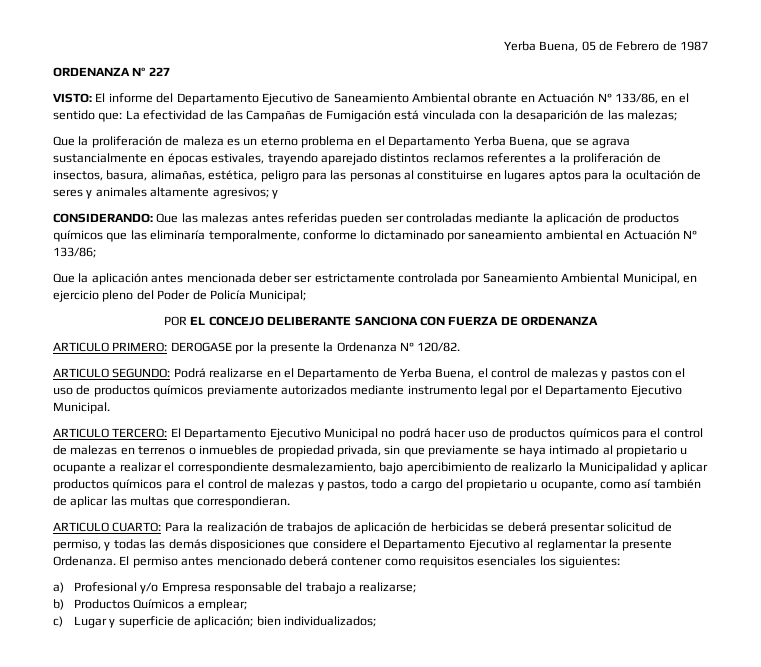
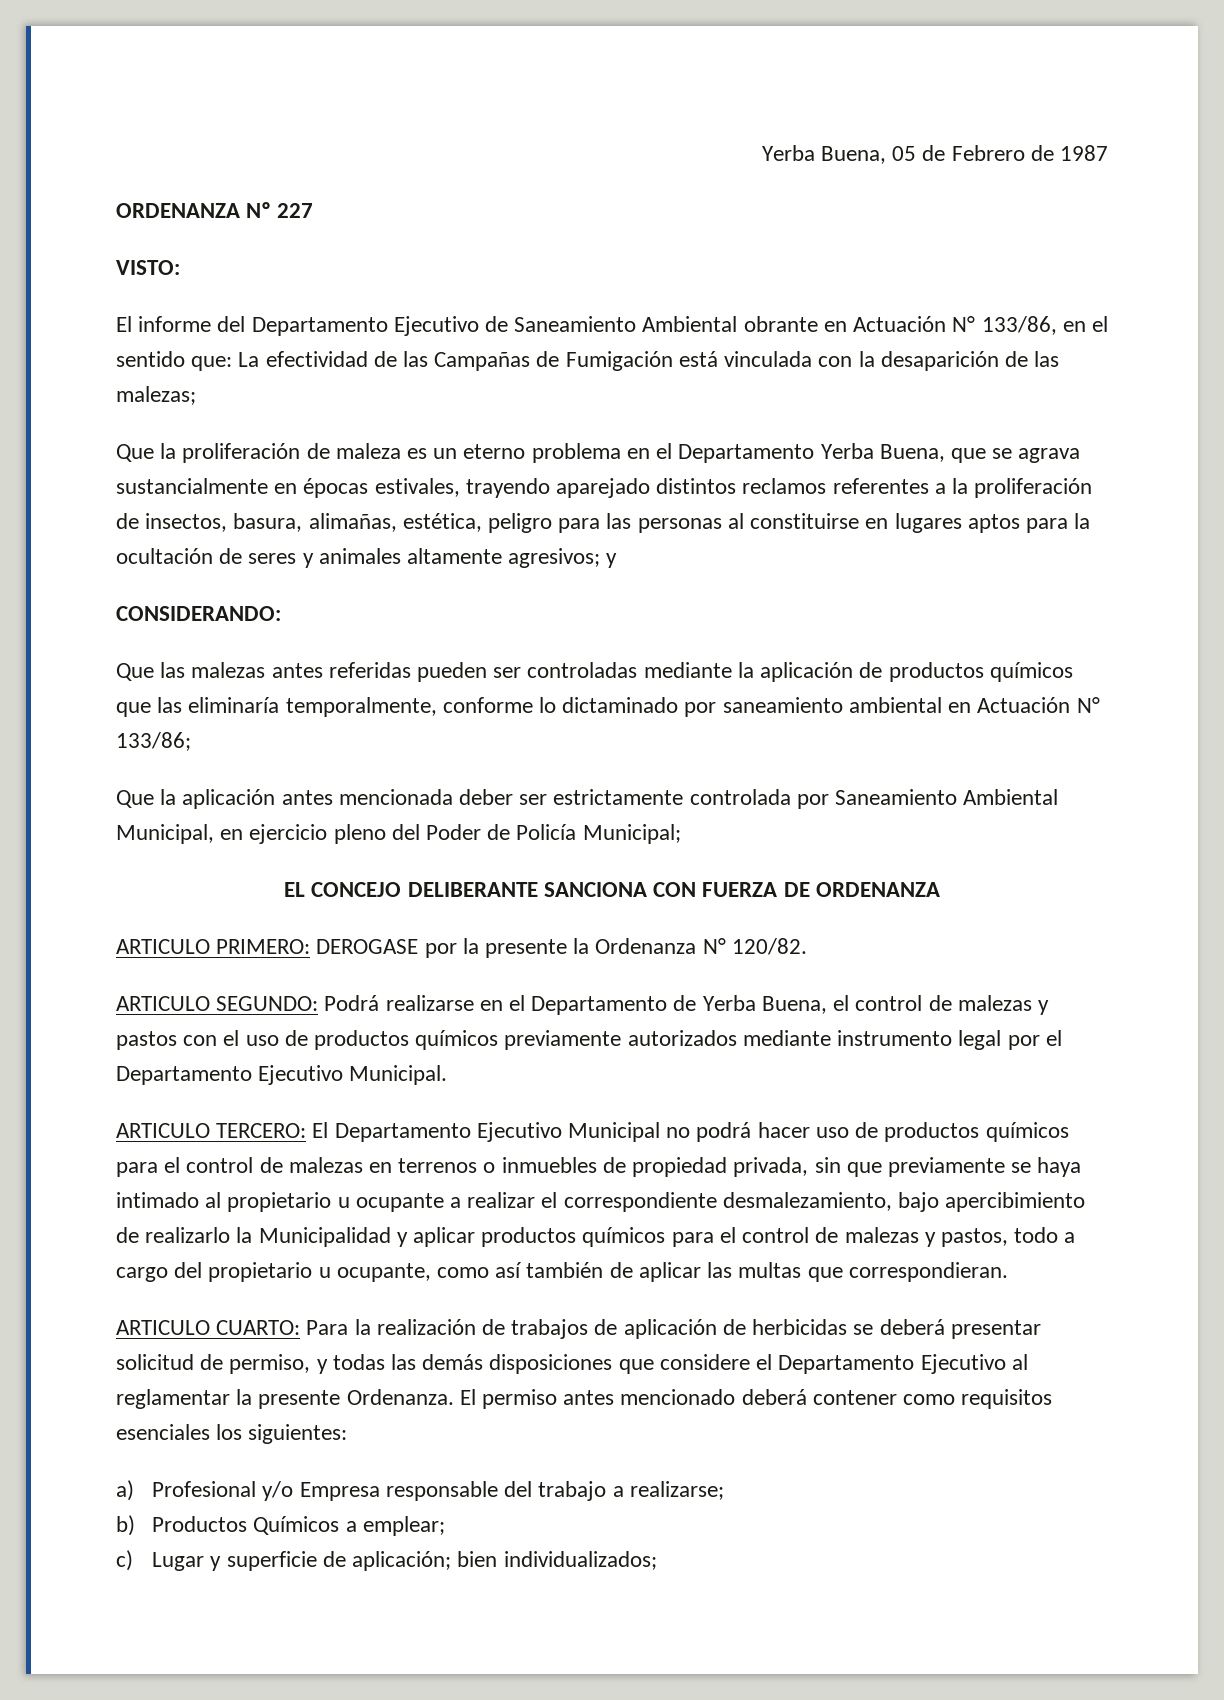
(92, 98) none -> (180, 267) //
(153, 218) none -> (281, 613) //
[164,316,187,326] POR -> (681, 834) none

